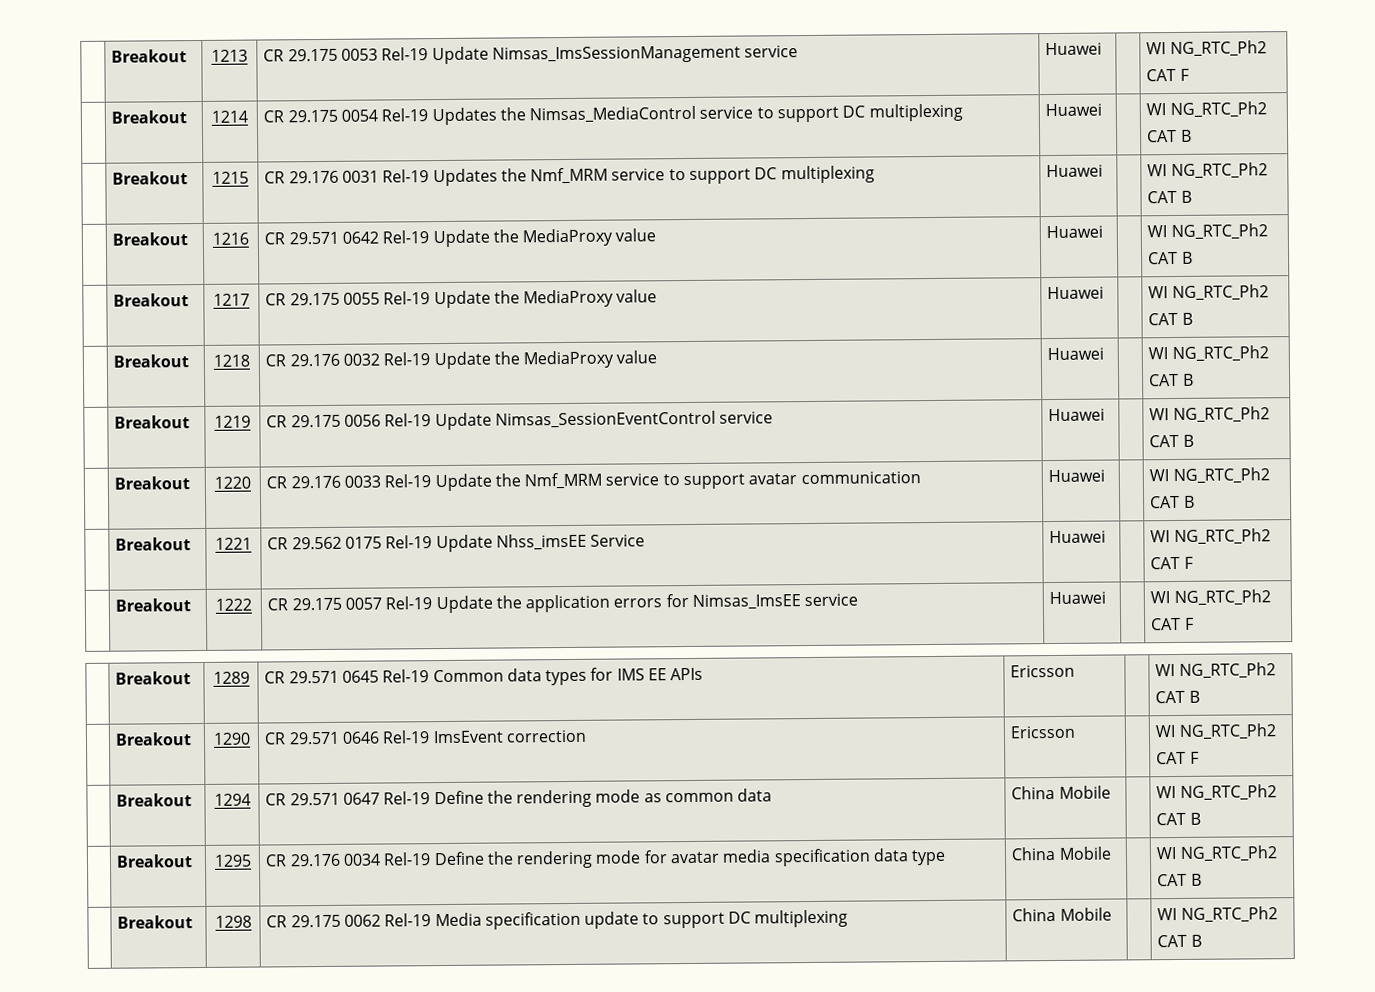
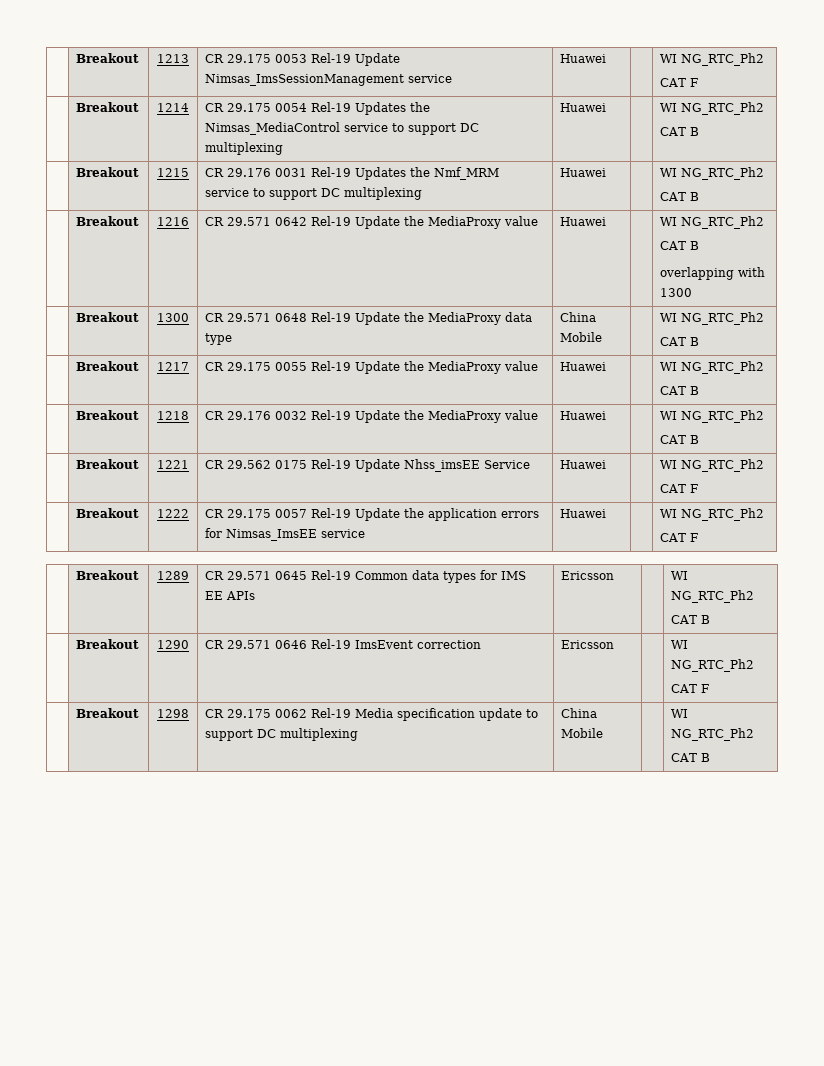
(1193, 257) none -> [660,267,766,280] [660,288,693,297] [76,312,140,322] [157,313,189,322] [205,312,533,325] [205,333,233,345] [560,312,597,322] [560,332,603,342] [660,312,765,325] [660,337,700,346] // overlapping with 1300 // | Breakout | 1300 | CR 29.571 0648 Rel-19 Update the MediaProxy data type | China Mobile | | WI NG_RTC_Ph2 // CAT B
[114,415,191,429] [214,415,251,428] [266,410,774,431] [1048,408,1106,422] [1149,406,1270,424] [1149,434,1194,448] [114,476,191,490] [214,476,251,489] [266,471,921,492] [1048,469,1106,483] [1149,467,1270,485] [1150,495,1195,509] // | Breakout | 1219 | CR 29.175 0056 Rel-19 Update Nimsas_SessionEventControl service | Huawei | | WI NG_RTC_Ph2 // CAT B // | Breakout | 1220 | CR 29.176 0033 Rel-19 Update the Nmf_MRM service to support avatar communication | Huawei | | WI NG_RTC_Ph2 // CAT B -> (700, 439) none
[116,793,193,807] [213,793,251,806] [265,788,773,808] [1011,785,1111,800] [1156,784,1277,801] [1156,812,1201,826] [116,854,194,868] [213,854,252,867] [265,848,947,869] [1011,846,1111,861] [1156,845,1278,862] [1157,873,1202,887] // | Breakout | 1294 | CR 29.571 0647 Rel-19 Define the rendering mode as common data | China Mobile | | WI NG_RTC_Ph2 // CAT B // | Breakout | 1295 | CR 29.176 0034 Rel-19 Define the rendering mode for avatar media specification data type | China Mobile | | WI NG_RTC_Ph2 // CAT B -> (710, 688) none

